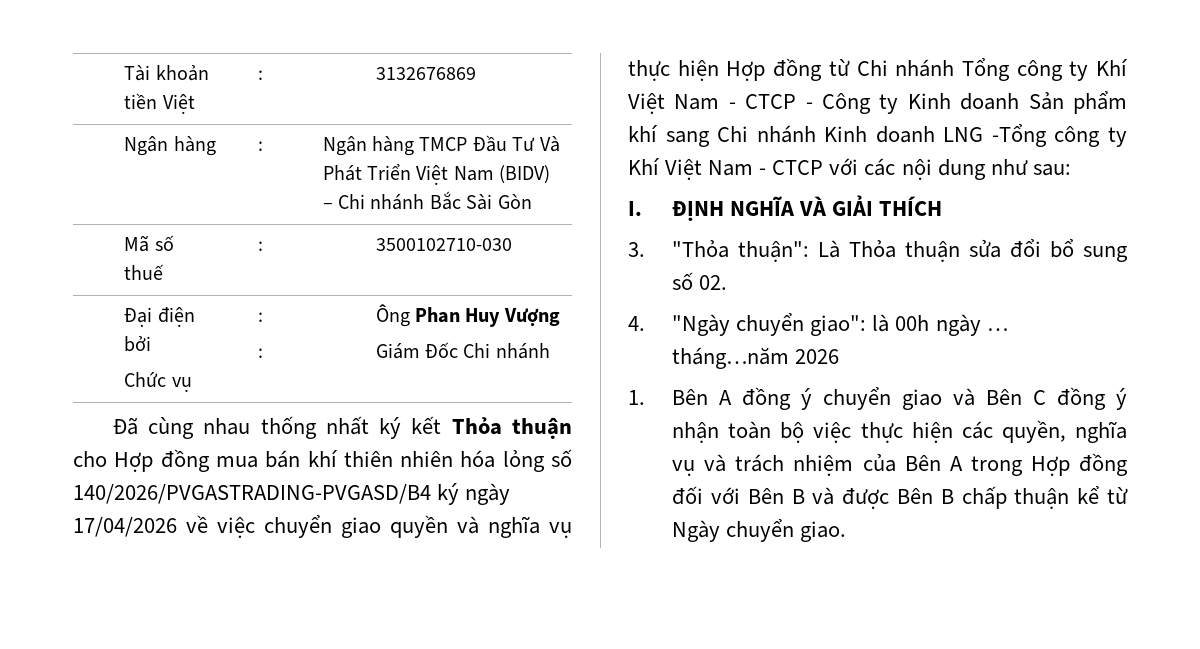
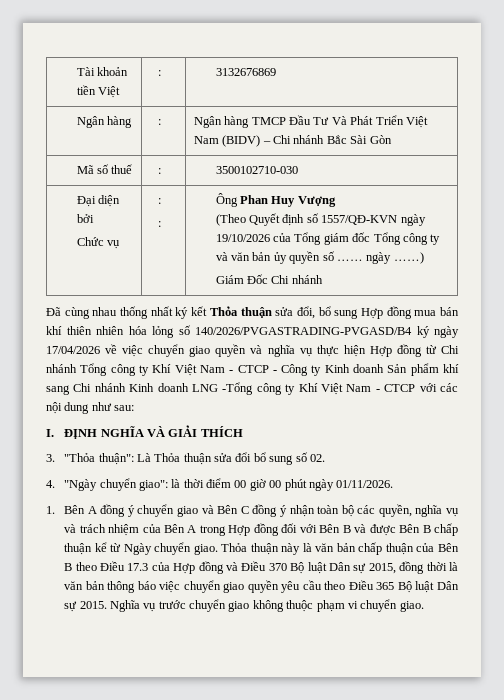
[157,307,195,327] điện -> [98,195,121,207] diện
(560, 317) none -> [215,213,426,226] [215,232,441,245] [215,251,424,264] // (Theo Quyết định số 1557/QĐ-KVN ngày 19/10/2026 của Tổng giám đốc Tổng công ty và văn bản ủy quyền số …… ngày ……)
[73,451,107,467] cho -> [275,306,359,319] sửa đổi, bổ sung
[895,314,1008,336] [672,347,840,369] 00h ngày … tháng…năm 2026 -> [183,478,394,491] thời điểm 00 giờ 00 phút ngày 01/11/2026.
[813,422,953,443] việc thực hiện -> (354, 511) none
(847, 531) none -> [221,542,459,555] [64,561,458,574] [64,580,459,593] [64,599,424,612] Thỏa thuận này là văn bản chấp thuận của Bên B theo Điều 17.3 của Hợp đồng và Điều 370 Bộ luật Dân sự 2015, đồng thời là văn bản thông báo việc chuyển giao quyền yêu cầu theo Điều 365 Bộ luật Dân sự 2015. Nghĩa vụ trước chuyển giao không thuộc phạm vi chuyển giao.

